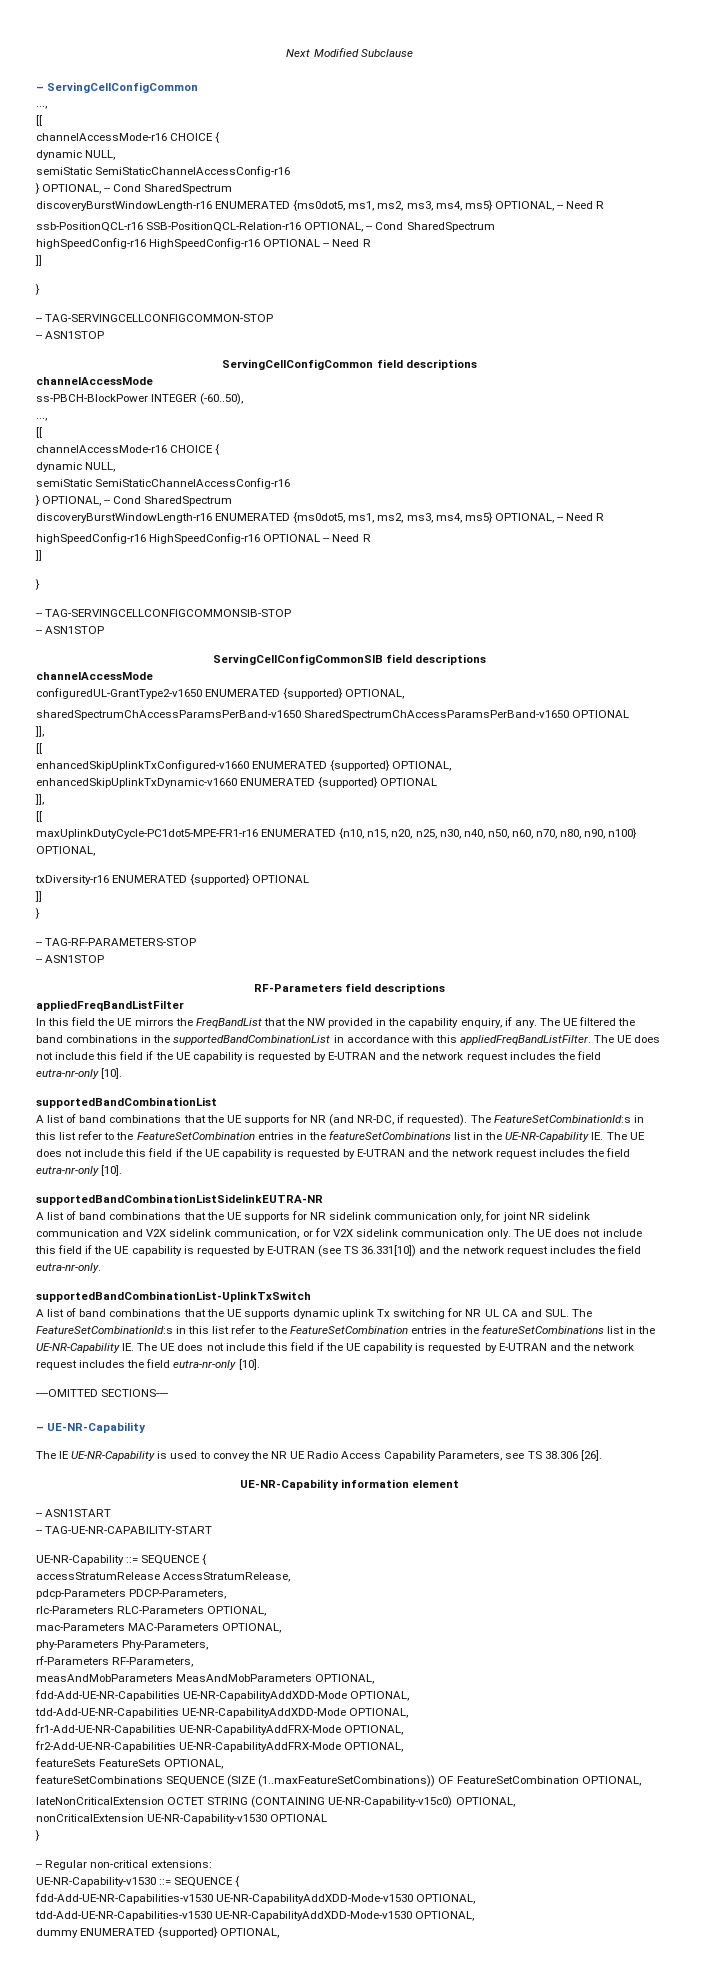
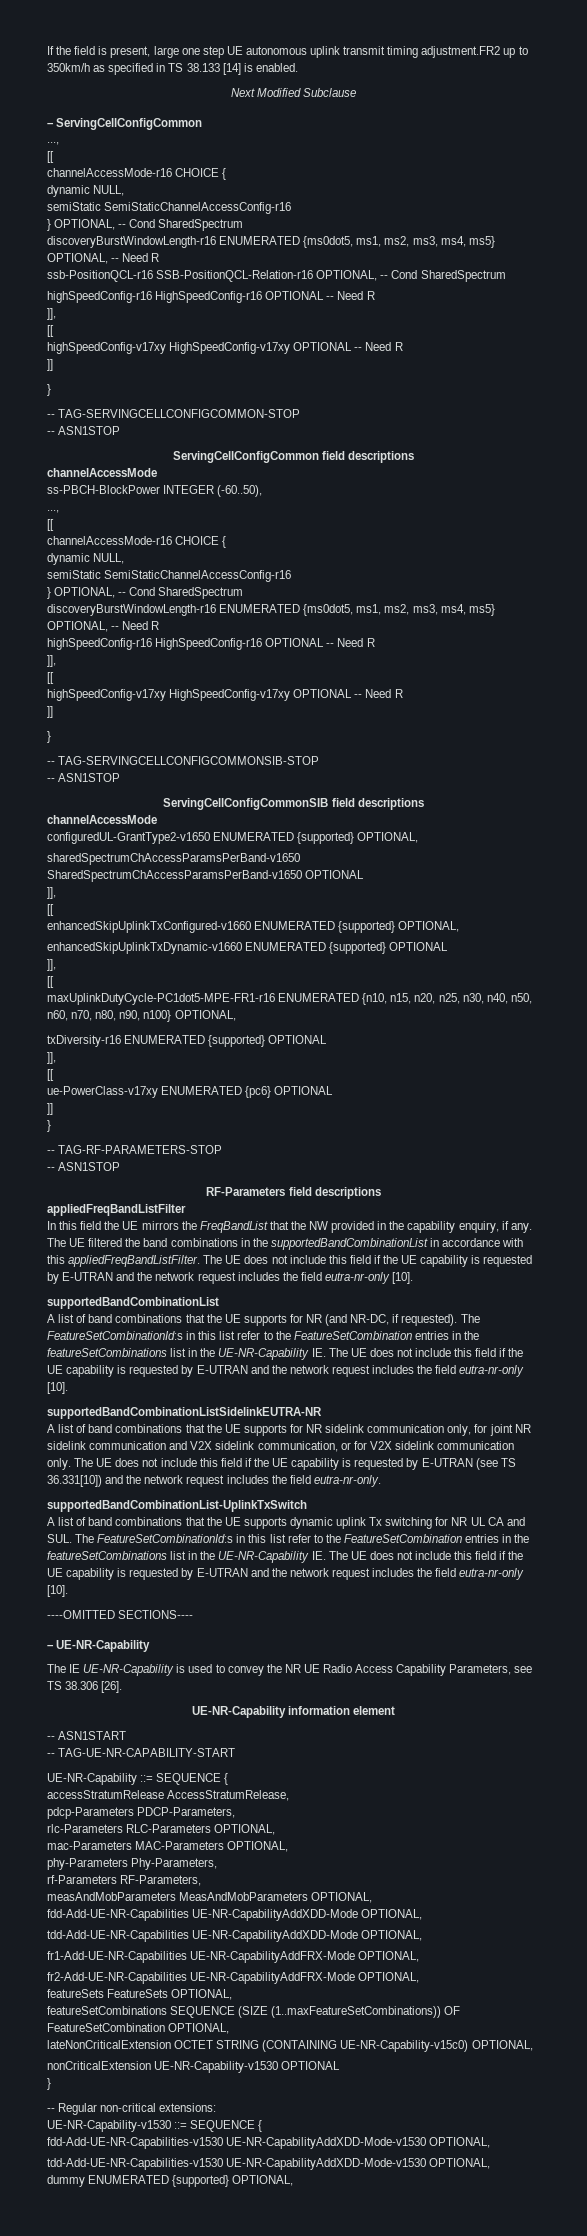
(286, 53) none -> [47,46,528,58] [47,63,298,75] If the field is present, large one step UE autonomous uplink transmit timing adjustment.FR2 up to 350km/h as specified in TS 38.133 [14] is enabled. //
(371, 243) none -> [47,308,56,320] [47,325,54,337] [47,342,403,354] // ]], // [[ // highSpeedConfig-v17xy HighSpeedConfig-v17xy OPTIONAL -- Need R
(371, 538) none -> [47,655,56,667] [47,672,54,684] [47,689,403,701] // ]], // [[ // highSpeedConfig-v17xy HighSpeedConfig-v17xy OPTIONAL -- Need R
(310, 879) none -> [47,1052,56,1064] [47,1069,54,1081] [47,1086,334,1098] // ]], // [[ // ue-PowerClass-v17xy ENUMERATED {pc6} OPTIONAL

